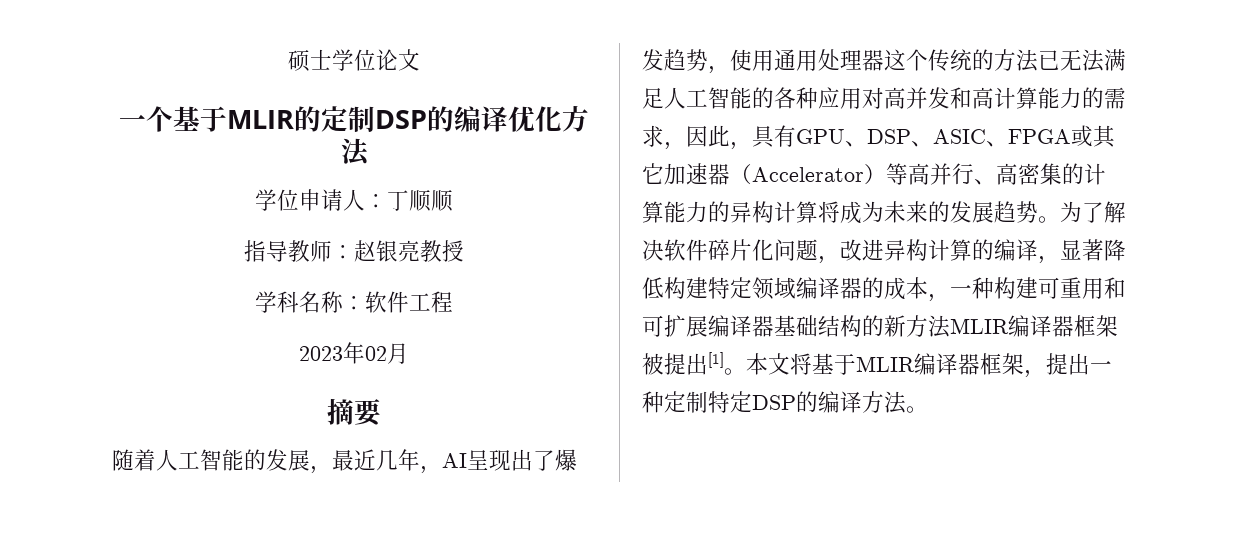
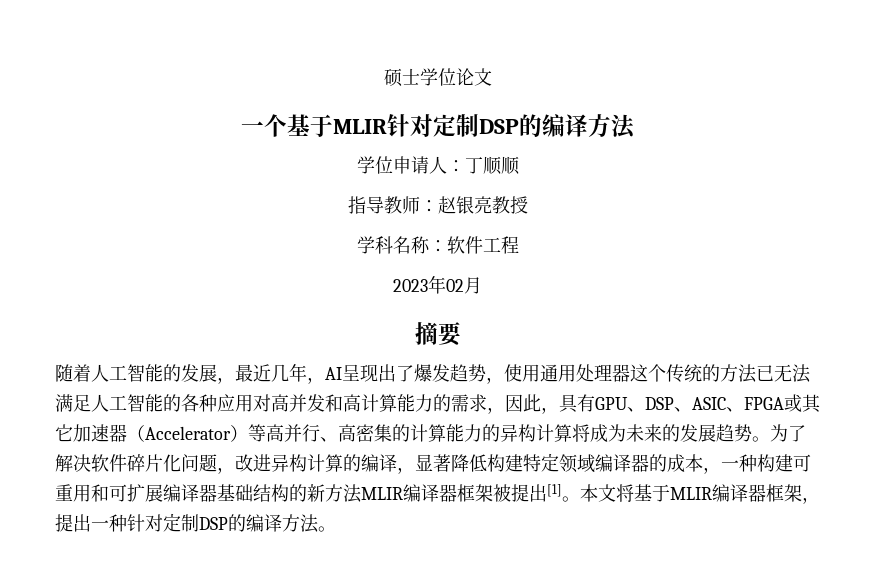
[294,106,562,132] 的定制DSP的编译优化 -> [387,114,588,137] 针对定制DSP的编译
[664,391,752,413] 定制特定 -> [127,513,199,532] 针对定制

